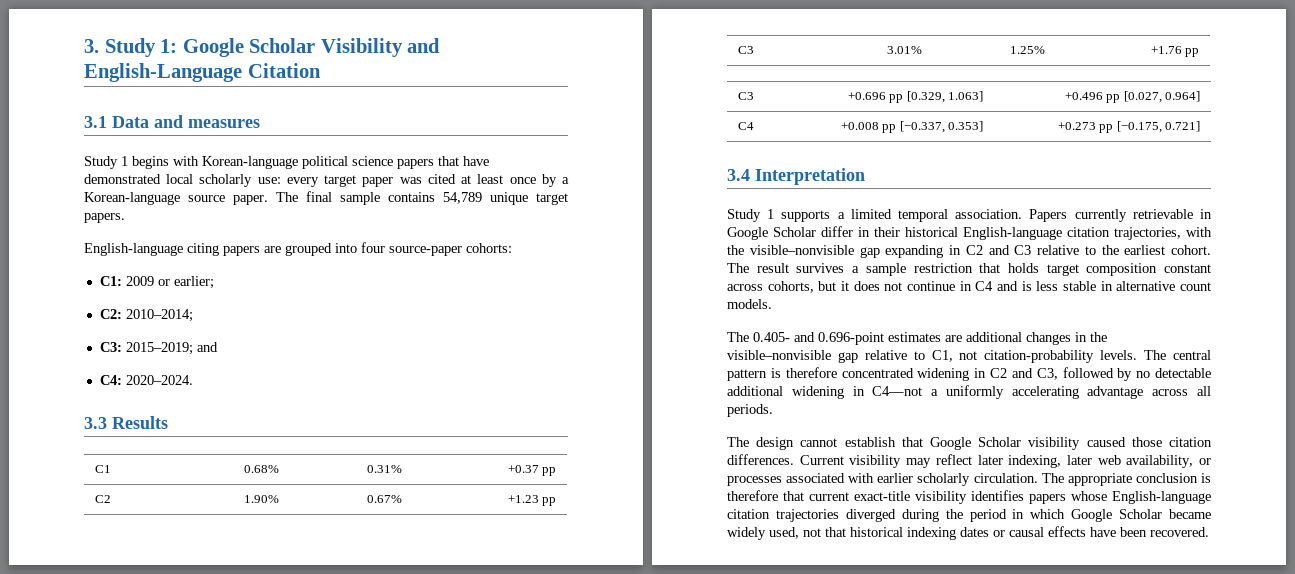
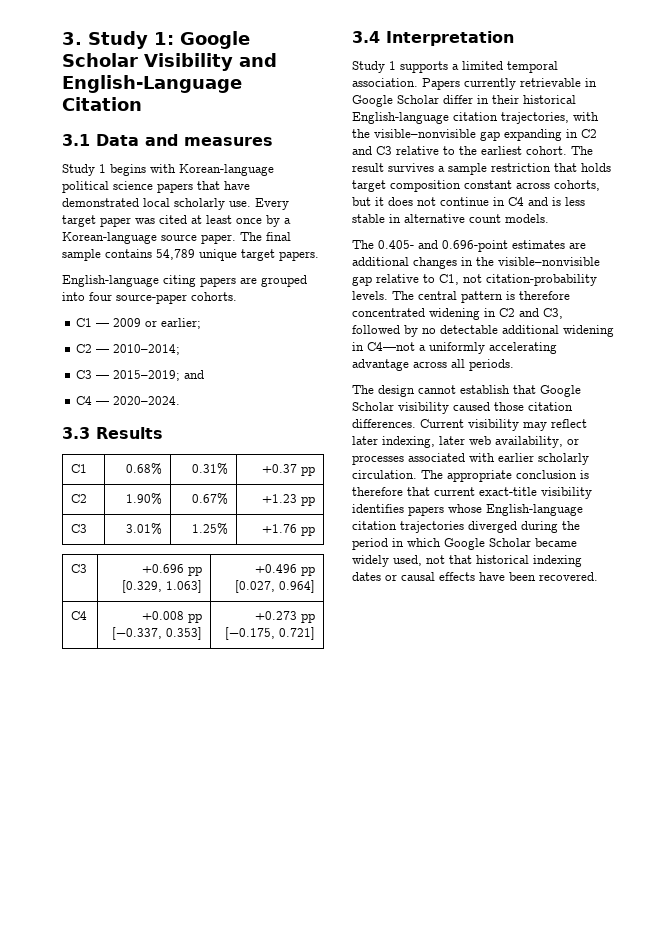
[257,177,319,187] use: every -> [229,198,289,210] use. Every
[466,243,512,253] [99,276,122,286] cohorts: // C1: -> [191,292,237,301] [76,318,110,327] cohorts. // C1 —
[99,309,122,319] C2: -> [76,344,110,353] C2 —
[99,342,122,352] C3: -> [76,370,110,379] C3 —
[99,375,122,385] C4: -> [76,396,110,405] C4 —

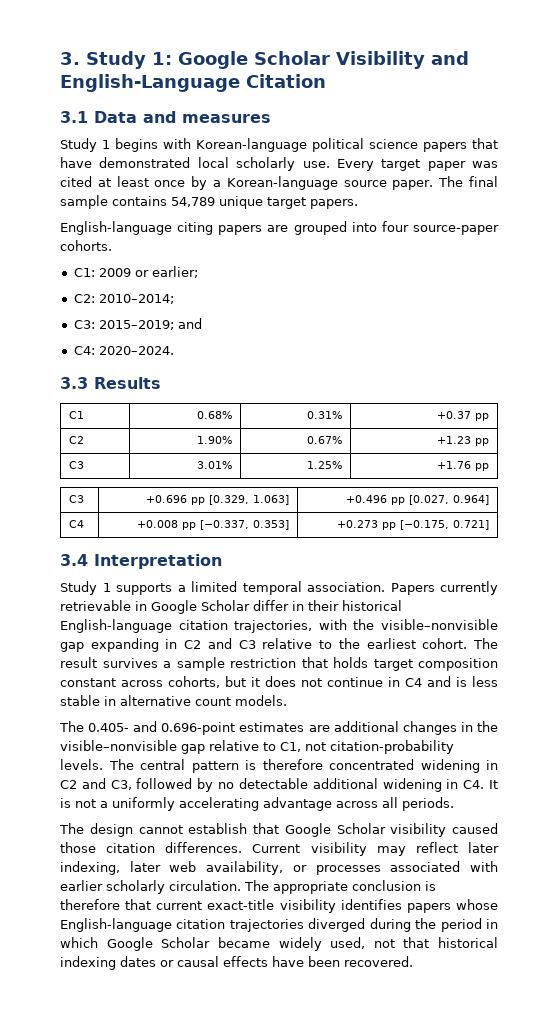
[76,318,110,327] C1 — -> [73,268,95,277] C1:
[76,344,110,353] C2 — -> [73,294,95,303] C2:
[76,370,110,379] C3 — -> [73,320,95,329] C3:
[76,396,110,405] C4 — -> [73,346,95,355] C4:
[367,342,415,351] C4—not -> [463,780,498,789] [60,798,96,808] C4. It is not

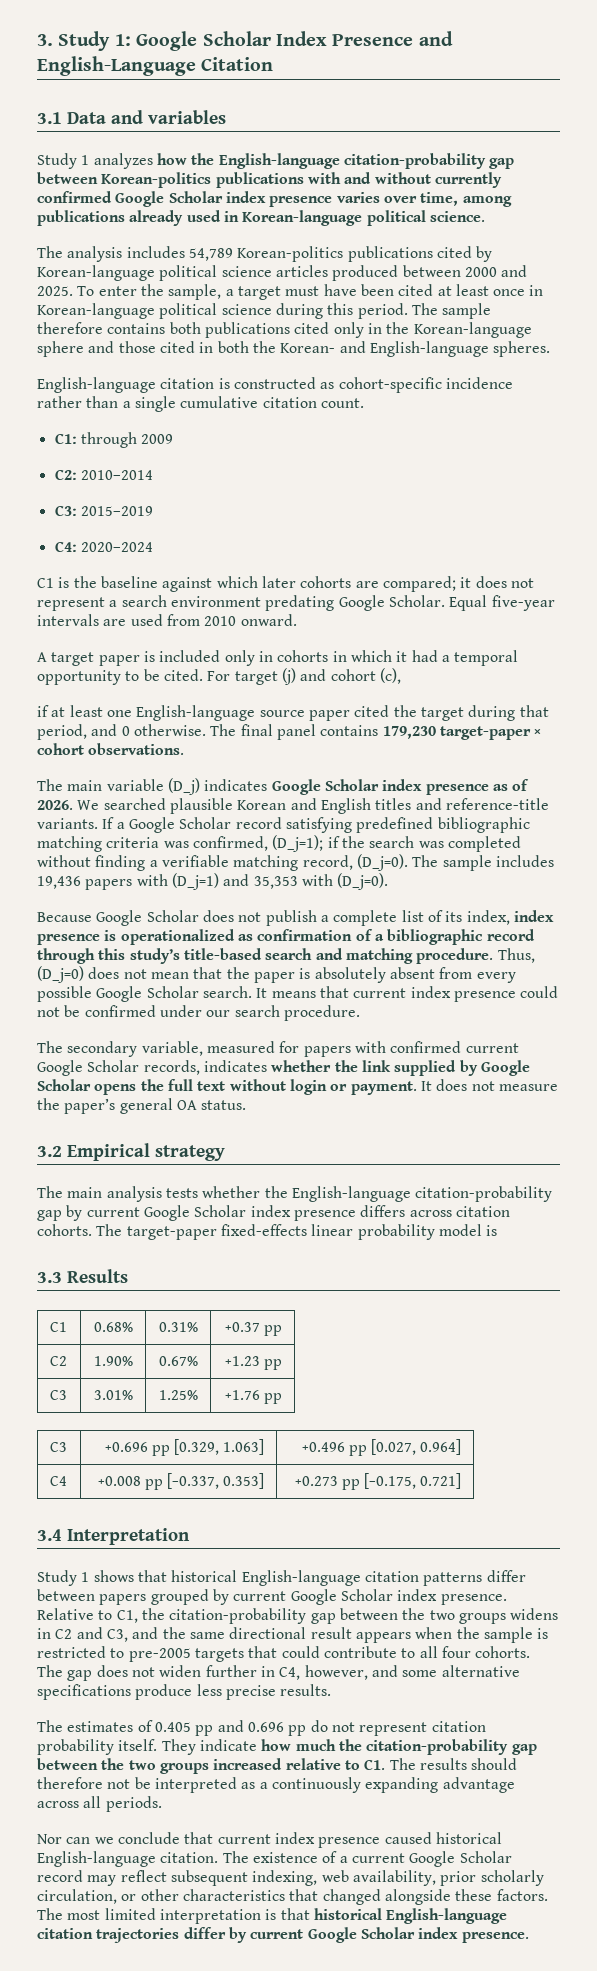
[336,51,425,69] Visibility -> [276,31,414,46] Index Presence
[182,114,271,123] [60,138,498,152] [60,157,498,171] [60,176,498,190] [60,195,358,209] [60,221,500,235] [60,240,112,251] [73,266,198,278] [73,294,174,304] [73,318,202,330] [73,346,174,355] measures // Study 1 begins with Korean-language political science papers that have demonstrated local scholarly use. Every target paper was cited at least once by a Korean-language source paper. The final sample contains 54,789 unique target papers. // English-language citing papers are grouped into four source-paper cohorts. // C1: 2009 or earlier; // C2: 2010–2014; // C3: 2015–2019; and // C4: 2020–2024. -> [148,110,226,124] [37,153,515,169] [37,172,502,188] [37,191,512,207] [37,210,485,226] [37,246,493,262] [37,265,528,281] [37,284,544,300] [37,303,492,319] [37,322,532,338] [37,341,551,357] [37,377,513,393] [37,396,364,412] [54,432,174,448] [54,469,153,480] [54,505,153,516] [54,541,153,552] [37,576,534,592] [37,595,555,611] [37,614,297,626] [37,650,519,666] [37,668,401,685] [37,705,549,721] [37,724,542,740] [37,743,185,755] [37,778,530,795] [37,798,549,814] [37,817,530,833] [37,835,521,852] [37,854,554,871] [37,873,389,890] [37,910,554,926] [37,929,535,945] [37,948,535,964] [37,966,516,983] [37,986,559,1002] [37,1005,360,1021] [37,1041,519,1057] [37,1060,530,1076] [37,1079,558,1095] [37,1098,247,1114] [37,1143,225,1161] [37,1186,553,1202] [37,1205,510,1221] [37,1224,498,1240] variables // Study 1 analyzes how the English-language citation-probability gap between Korean-politics publications with and without currently confirmed Google Scholar index presence varies over time, among publications already used in Korean-language political science. // The analysis includes 54,789 Korean-politics publications cited by Korean-language political science articles produced between 2000 and 2025. To enter the sample, a target must have been cited at least once in Korean-language political science during this period. The sample therefore contains both publications cited only in the Korean-language sphere and those cited in both the Korean- and English-language spheres. // English-language citation is constructed as cohort-specific incidence rather than a single cumulative citation count. // C1: through 2009 // C2: 2010–2014 // C3: 2015–2019 // C4: 2020–2024 // C1 is the baseline against which later cohorts are compared; it does not represent a search environment predating Google Scholar. Equal five-year intervals are used from 2010 onward. // A target paper is included only in cohorts in which it had a temporal opportunity to be cited. For target (j) and cohort (c), // if at least one English-language source paper cited the target during that period, and 0 otherwise. The final panel contains 179,230 target-paper × cohort observations. // The main variable (D_j) indicates Google Scholar index presence as of 2026. We searched plausible Korean and English titles and reference-title variants. If a Google Scholar record satisfying predefined bibliographic matching criteria was confirmed, (D_j=1); if the search was completed without finding a verifiable matching record, (D_j=0). The sample includes 19,436 papers with (D_j=1) and 35,353 with (D_j=0). // Because Google Scholar does not publish a complete list of its index, index presence is operationalized as confirmation of a bibliographic record through this study’s title-based search and matching procedure. Thus, (D_j=0) does not mean that the paper is absolutely absent from every possible Google Scholar search. It means that current index presence could not be confirmed under our search procedure. // The secondary variable, measured for papers with confirmed current Google Scholar records, indicates whether the link supplied by Google Scholar opens the full text without login or payment. It does not measure the paper’s general OA status. // 3.2 Empirical strategy // The main analysis tests whether the English-language citation-probability gap by current Google Scholar index presence differs across citation cohorts. The target-paper fixed-effects linear probability model is
[116,581,498,595] [60,600,402,614] [60,619,499,633] [60,638,499,652] [60,657,498,671] [60,676,498,688] [60,695,287,706] [59,721,498,735] [60,740,454,754] [60,759,498,773] [60,778,498,792] [60,797,454,811] [59,823,498,837] [60,842,500,856] [60,861,499,875] [60,880,436,894] [60,899,499,913] [60,918,499,932] [60,937,498,951] [60,956,413,970] supports a limited temporal association. Papers currently retrievable in Google Scholar differ in their historical English-language citation trajectories, with the visible–nonvisible gap expanding in C2 and C3 relative to the earliest cohort. The result survives a sample restriction that holds target composition constant across cohorts, but it does not continue in C4 and is less stable in alternative count models. // The 0.405- and 0.696-point estimates are additional changes in the visible–nonvisible gap relative to C1, not citation-probability levels. The central pattern is therefore concentrated widening in C2 and C3, followed by no detectable additional widening in C4. It is not a uniformly accelerating advantage across all periods. // The design cannot establish that Google Scholar visibility caused those citation differences. Current visibility may reflect later indexing, later web availability, or processes associated with earlier scholarly circulation. The appropriate conclusion is therefore that current exact-title visibility identifies papers whose English-language citation trajectories diverged during the period in which Google Scholar became widely used, not that historical indexing dates or causal effects have been recovered. -> [93,1570,526,1586] [37,1589,507,1605] [37,1608,559,1624] [37,1627,549,1643] [37,1646,531,1662] [37,1665,520,1681] [37,1684,332,1700] [37,1720,486,1736] [37,1739,537,1755] [37,1758,518,1774] [37,1777,515,1793] [37,1796,162,1812] [37,1832,502,1848] [37,1851,512,1867] [37,1870,544,1886] [37,1889,548,1905] [37,1908,508,1924] [37,1927,529,1943] shows that historical English-language citation patterns differ between papers grouped by current Google Scholar index presence. Relative to C1, the citation-probability gap between the two groups widens in C2 and C3, and the same directional result appears when the sample is restricted to pre-2005 targets that could contribute to all four cohorts. The gap does not widen further in C4, however, and some alternative specifications produce less precise results. // The estimates of 0.405 pp and 0.696 pp do not represent citation probability itself. They indicate how much the citation-probability gap between the two groups increased relative to C1. The results should therefore not be interpreted as a continuously expanding advantage across all periods. // Nor can we conclude that current index presence caused historical English-language citation. The existence of a current Google Scholar record may reflect subsequent indexing, web availability, prior scholarly circulation, or other characteristics that changed alongside these factors. The most limited interpretation is that historical English-language citation trajectories differ by current Google Scholar index presence.

